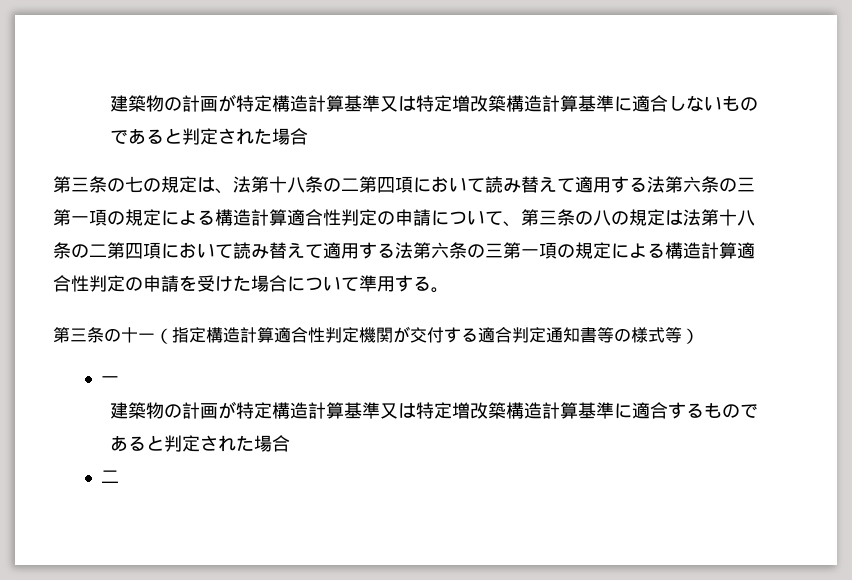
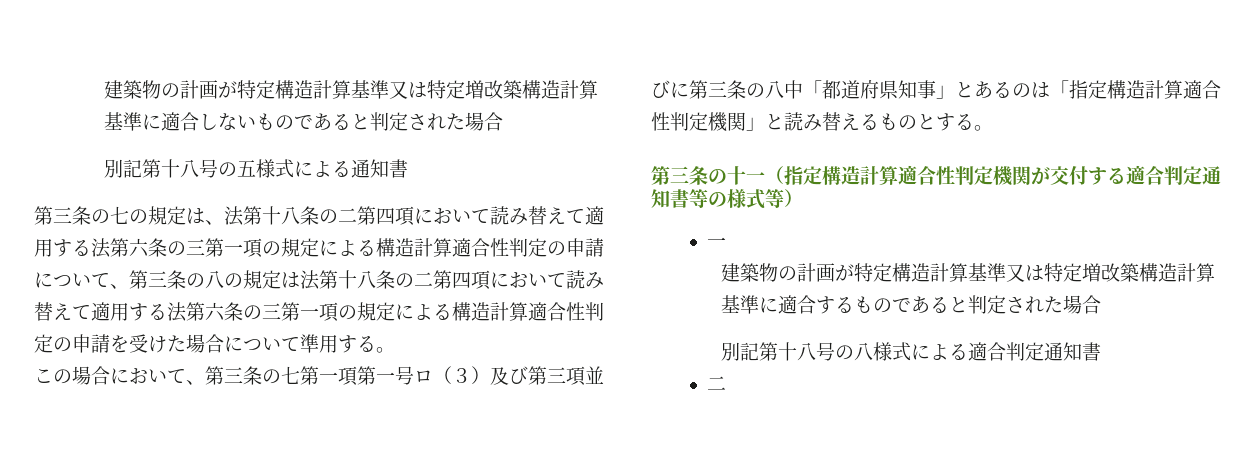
(308, 136) none -> [103,159,408,178] // 別記第十八号の五様式による通知書
(449, 290) none -> [34,366,604,386] [651,80,1221,99] [651,112,993,132] // この場合において、第三条の七第一項第一号ロ（３）及び第三項並びに第三条の八中「都道府県知事」とあるのは「指定構造計算適合性判定機関」と読み替えるものとする。
(290, 443) none -> [720,342,1101,361] // 別記第十八号の八様式による適合判定通知書

